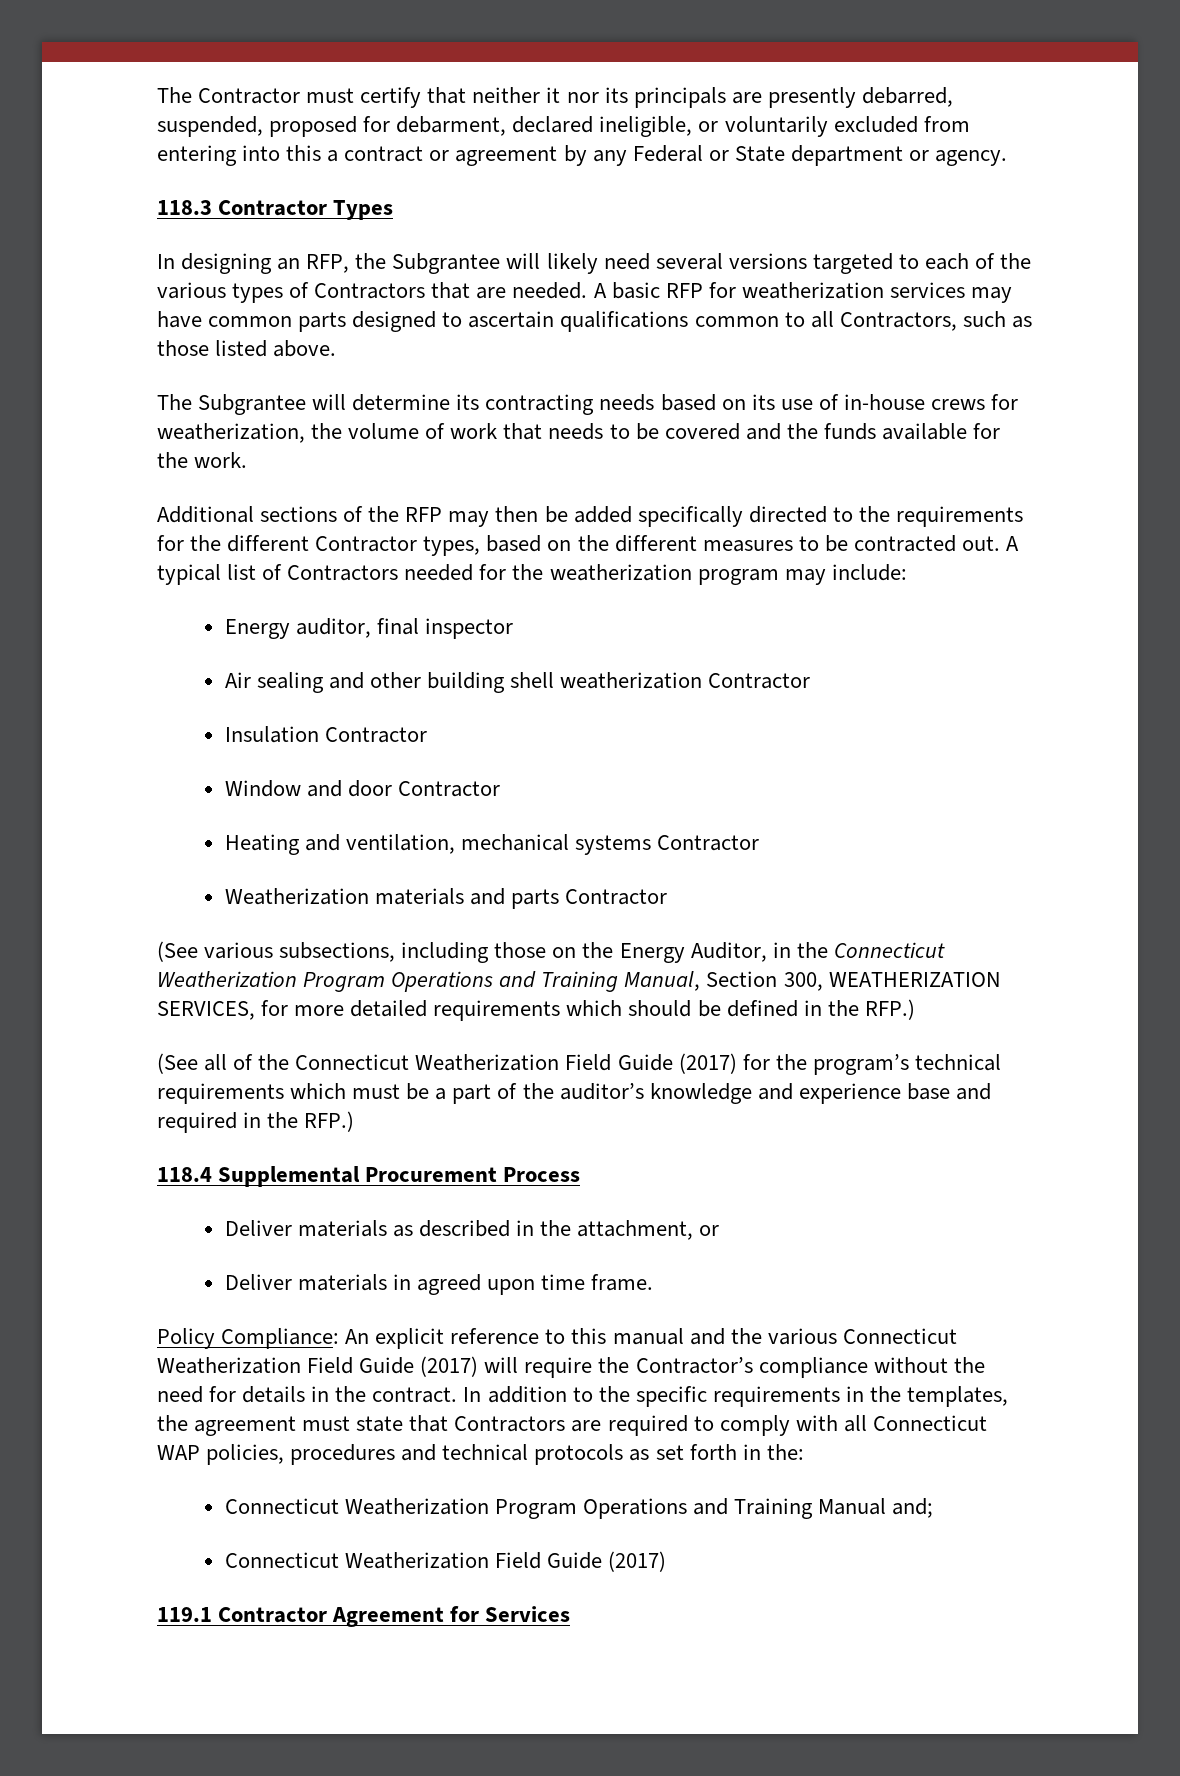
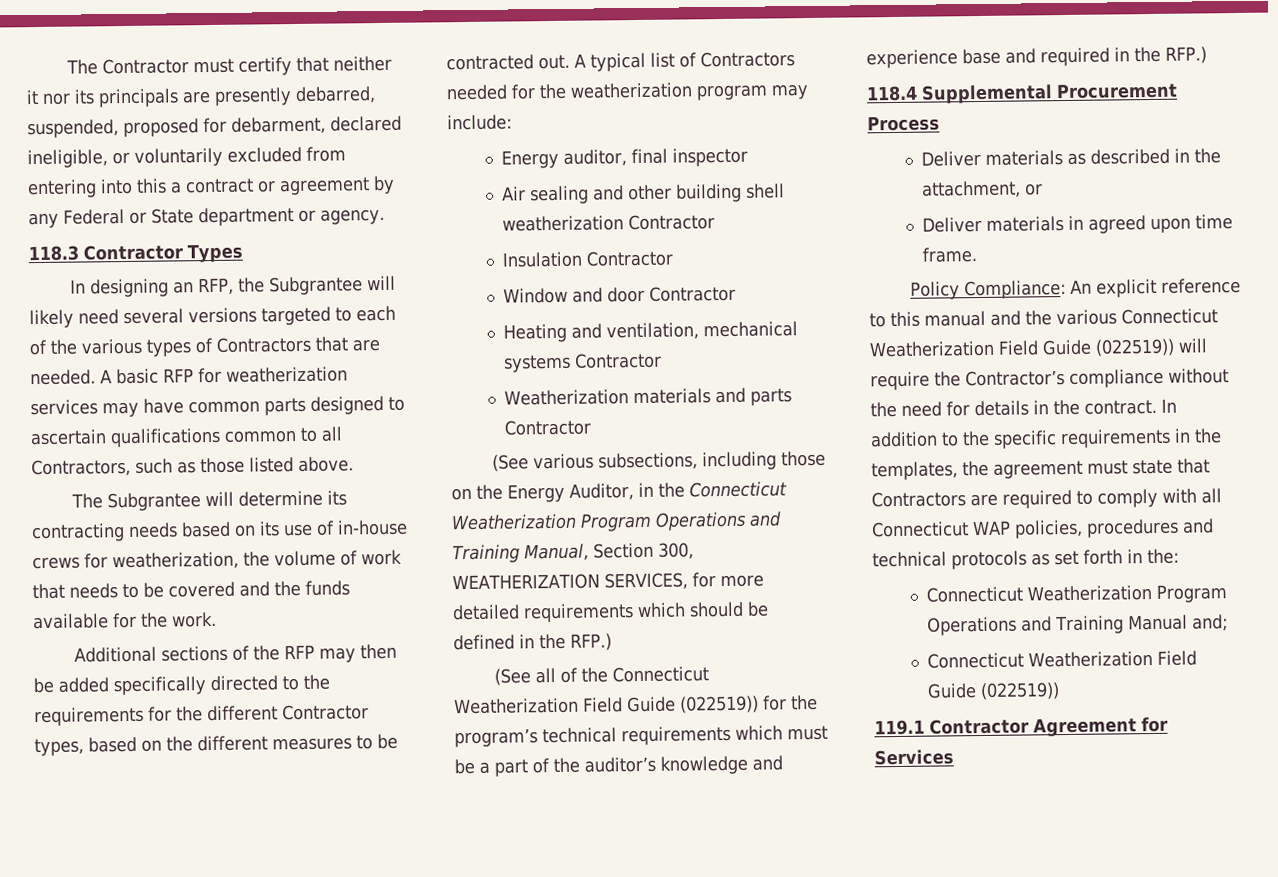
[678,1053,737,1074] (2017) -> [679,695,759,714] (022519))
[420,1356,479,1377] (2017) -> [1094,338,1175,357] (022519))
[608,1551,667,1572] (2017) -> [980,682,1061,701] (022519))

